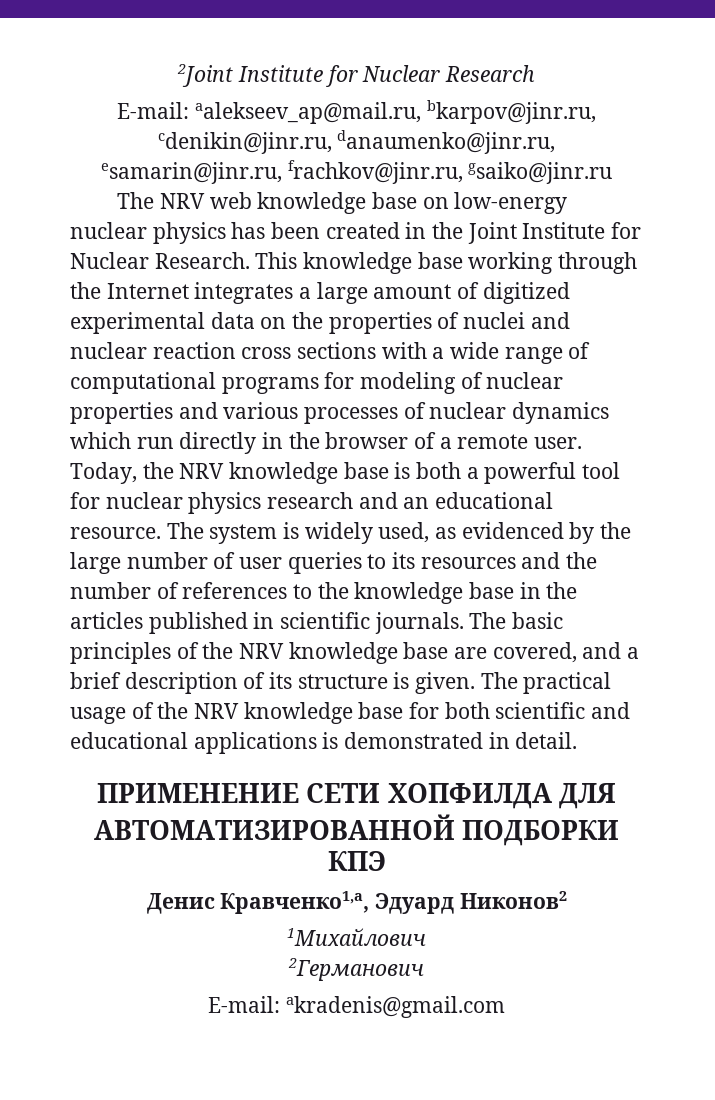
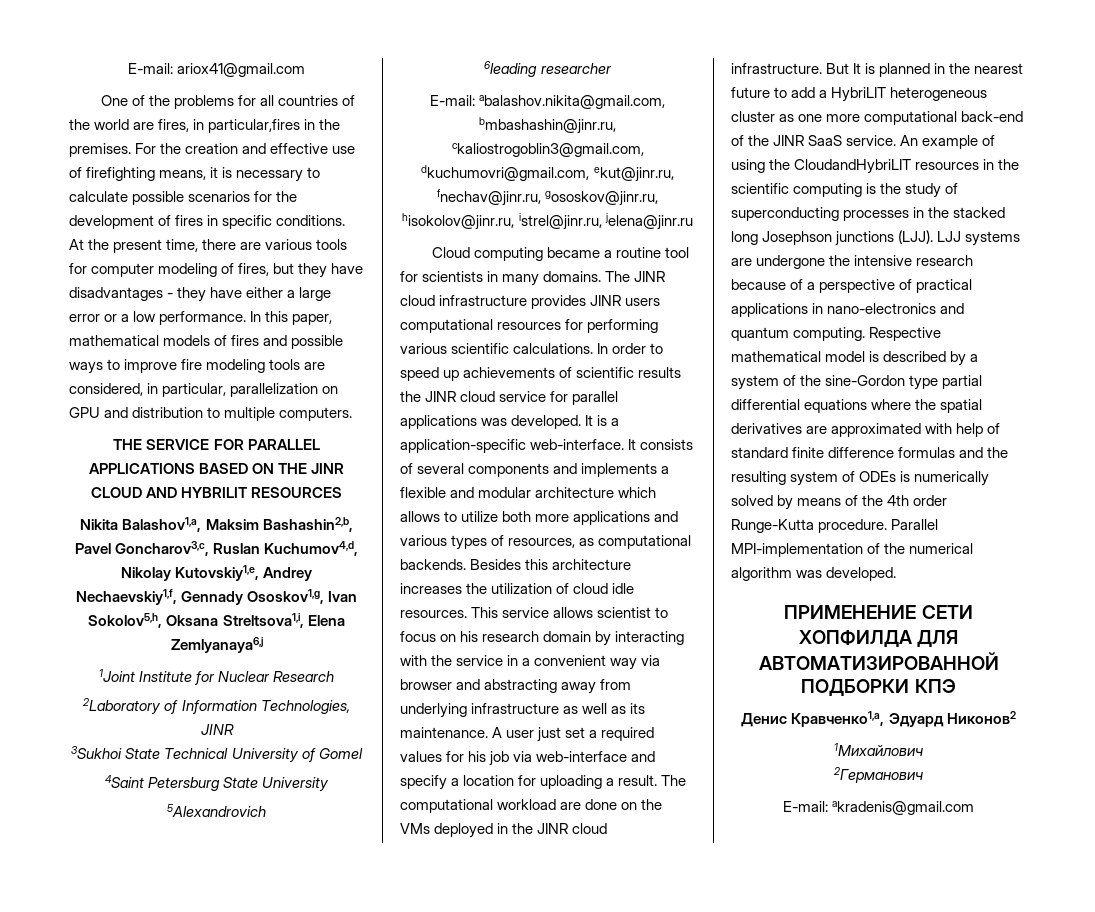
[177,64,535,87] [117,100,596,124] [157,130,556,154] [100,160,613,184] [117,192,568,214] [70,222,642,244] [70,252,638,274] [70,282,570,304] [70,312,570,334] [70,342,591,364] [70,372,564,394] [70,402,610,424] [70,432,583,454] [70,462,621,484] [70,492,554,514] [70,522,632,544] [70,552,598,574] [70,582,578,604] [70,612,564,634] [70,642,640,664] [70,672,612,694] [70,702,631,724] [70,732,578,754] 2Joint Institute for Nuclear Research // E-mail: aalekseev_ap@mail.ru, bkarpov@jinr.ru, cdenikin@jinr.ru, danaumenko@jinr.ru, esamarin@jinr.ru, frachkov@jinr.ru, gsaiko@jinr.ru // The NRV web knowledge base on low-energy nuclear physics has been created in the Joint Institute for Nuclear Research. This knowledge base working through the Internet integrates a large amount of digitized experimental data on the properties of nuclei and nuclear reaction cross sections with a wide range of computational programs for modeling of nuclear properties and various processes of nuclear dynamics which run directly in the browser of a remote user. Today, the NRV knowledge base is both a powerful tool for nuclear physics research and an educational resource. The system is widely used, as evidenced by the large number of user queries to its resources and the number of references to the knowledge base in the articles published in scientific journals. The basic principles of the NRV knowledge base are covered, and a brief description of its structure is given. The practical usage of the NRV knowledge base for both scientific and educational applications is demonstrated in detail. -> [127,63,306,77] [100,95,356,109] [69,119,341,133] [69,143,356,157] [69,167,321,182] [69,191,298,205] [69,215,346,229] [69,239,348,253] [69,263,364,278] [69,287,332,302] [69,311,333,325] [69,335,344,349] [69,359,326,374] [69,383,339,397] [69,407,353,421] [113,439,320,450] [88,463,345,474] [90,487,343,498] [80,517,353,532] [74,541,359,556] [120,565,313,581] [75,589,358,605] [88,613,345,628] [170,637,263,653] [98,669,335,685] [82,698,350,715] [200,724,234,735] [71,746,363,763] [104,775,330,792] [167,804,266,817] [484,61,612,77] [429,95,666,109] [479,117,616,134] [451,143,644,157] [421,165,674,182] [436,189,659,206] [402,213,693,230] [431,247,690,261] [400,271,666,286] [400,295,661,309] [400,319,659,333] [400,343,664,354] [400,367,682,381] [400,391,619,405] [400,415,620,429] [400,439,694,453] [400,463,670,477] [400,487,657,498] [400,511,679,525] [400,535,692,550] [400,559,632,570] [400,583,635,594] [400,607,669,618] [400,631,685,646] [400,655,661,670] [400,679,632,694] [400,703,646,718] [400,727,655,742] [400,751,656,766] [400,775,687,790] [400,799,663,813] [400,823,608,838] [731,63,1024,77] [731,87,988,102] [731,111,1024,125] [731,135,996,149] [731,159,1020,174] [731,183,959,198] [731,207,1006,221] [731,230,1021,246] [731,255,974,269] [731,279,973,293] [731,303,965,317] [731,327,942,341] [731,351,979,366] [731,375,983,390] [731,399,983,413] [731,423,1001,437] [731,447,1009,458] [731,471,990,486] [731,495,948,510] [731,519,939,533] [731,543,974,557] [731,567,897,581] E-mail: ariox41@gmail.com // One of the problems for all countries of the world are fires, in particular,fires in the premises. For the creation and effective use of firefighting means, it is necessary to calculate possible scenarios for the development of fires in specific conditions. At the present time, there are various tools for computer modeling of fires, but they have disadvantages - they have either a large error or a low performance. In this paper, mathematical models of fires and possible ways to improve fire modeling tools are considered, in particular, parallelization on GPU and distribution to multiple computers. // THE SERVICE FOR PARALLEL APPLICATIONS BASED ON THE JINR CLOUD AND HYBRILIT RESOURCES // Nikita Balashov1,a, Maksim Bashashin2,b, Pavel Goncharov3,c, Ruslan Kuchumov4,d, Nikolay Kutovskiy1,e, Andrey Nechaevskiy1,f, Gennady Ososkov1,g, Ivan Sokolov5,h, Oksana Streltsova1,i, Elena Zemlyanaya6,j // 1Joint Institute for Nuclear Research // 2Laboratory of Information Technologies, JINR // 3Sukhoi State Technical University of Gomel // 4Saint Petersburg State University // 5Alexandrovich // 6leading researcher // E-mail: abalashov.nikita@gmail.com, bmbashashin@jinr.ru, ckaliostrogoblin3@gmail.com, dkuchumovri@gmail.com, ekut@jinr.ru, fnechav@jinr.ru, gososkov@jinr.ru, hisokolov@jinr.ru, istrel@jinr.ru, jelena@jinr.ru // Cloud computing became a routine tool for scientists in many domains. The JINR cloud infrastructure provides JINR users computational resources for performing various scientific calculations. In order to speed up achievements of scientific results the JINR cloud service for parallel applications was developed. It is a application-specific web-interface. It consists of several components and implements a flexible and modular architecture which allows to utilize both more applications and various types of resources, as computational backends. Besides this architecture increases the utilization of cloud idle resources. This service allows scientist to focus on his research domain by interacting with the service in a convenient way via browser and abstracting away from underlying infrastructure as well as its maintenance. A user just set a required values for his job via web-interface and specify a location for uploading a result. The computational workload are done on the VMs deployed in the JINR cloud infrastructure. But It is planned in the nearest future to add a HybriLIT heterogeneous cluster as one more computational back-end of the JINR SaaS service. An example of using the CloudandHybriLIT resources in the scientific computing is the study of superconducting processes in the stacked long Josephson junctions (LJJ). LJJ systems are undergone the intensive research because of a perspective of practical applications in nano-electronics and quantum computing. Respective mathematical model is described by a system of the sine-Gordon type partial differential equations where the spatial derivatives are approximated with help of standard finite difference formulas and the resulting system of ODEs is numerically solved by means of the 4th order Runge-Kutta procedure. Parallel MPI-implementation of the numerical algorithm was developed.

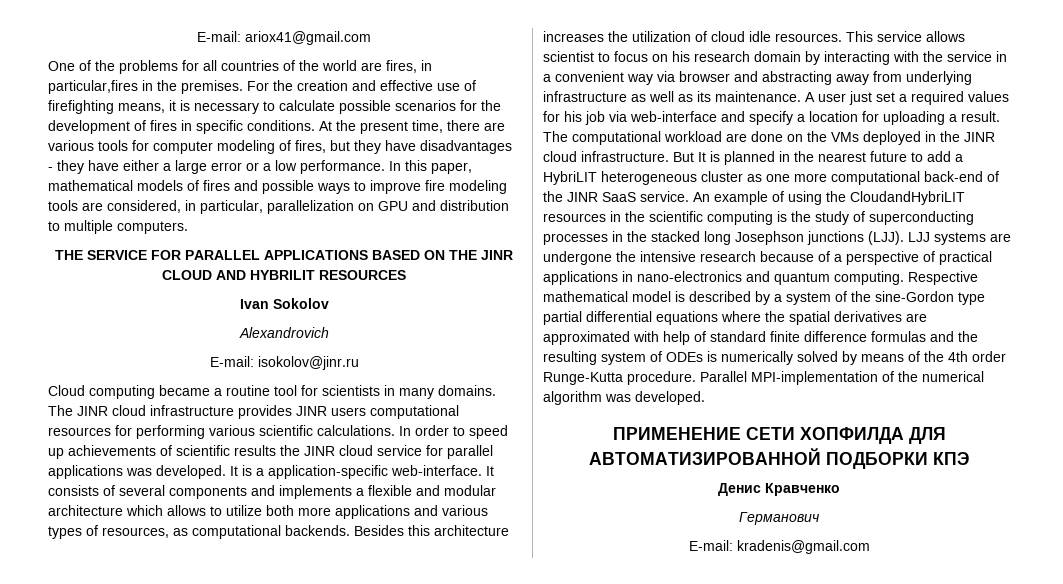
[80,517,353,532] [74,541,359,556] [120,565,313,581] [75,589,358,605] [88,613,345,628] [170,637,263,653] [98,669,335,685] [82,698,350,715] [200,724,234,735] [71,746,363,763] [104,775,330,792] [167,804,266,817] [484,61,612,77] [429,95,666,109] [479,117,616,134] [451,143,644,157] [421,165,674,182] [436,189,659,206] [402,213,693,230] Nikita Balashov1,a, Maksim Bashashin2,b, Pavel Goncharov3,c, Ruslan Kuchumov4,d, Nikolay Kutovskiy1,e, Andrey Nechaevskiy1,f, Gennady Ososkov1,g, Ivan Sokolov5,h, Oksana Streltsova1,i, Elena Zemlyanaya6,j // 1Joint Institute for Nuclear Research // 2Laboratory of Information Technologies, JINR // 3Sukhoi State Technical University of Gomel // 4Saint Petersburg State University // 5Alexandrovich // 6leading researcher // E-mail: abalashov.nikita@gmail.com, bmbashashin@jinr.ru, ckaliostrogoblin3@gmail.com, dkuchumovri@gmail.com, ekut@jinr.ru, fnechav@jinr.ru, gososkov@jinr.ru, hisokolov@jinr.ru, istrel@jinr.ru, jelena@jinr.ru -> [239,298,329,309] [238,327,329,338] [209,356,359,370] Ivan Sokolov // Alexandrovich // E-mail: isokolov@jinr.ru
[791,711,1016,727] [834,743,923,756] [833,767,923,783] [782,801,975,815] Кравченко1,a, Эдуард Никонов2 // 1Михайлович // 2Германович // E-mail: akradenis@gmail.com -> [765,483,840,496] [739,512,819,525] [688,540,870,554] Кравченко // Германович // E-mail: kradenis@gmail.com

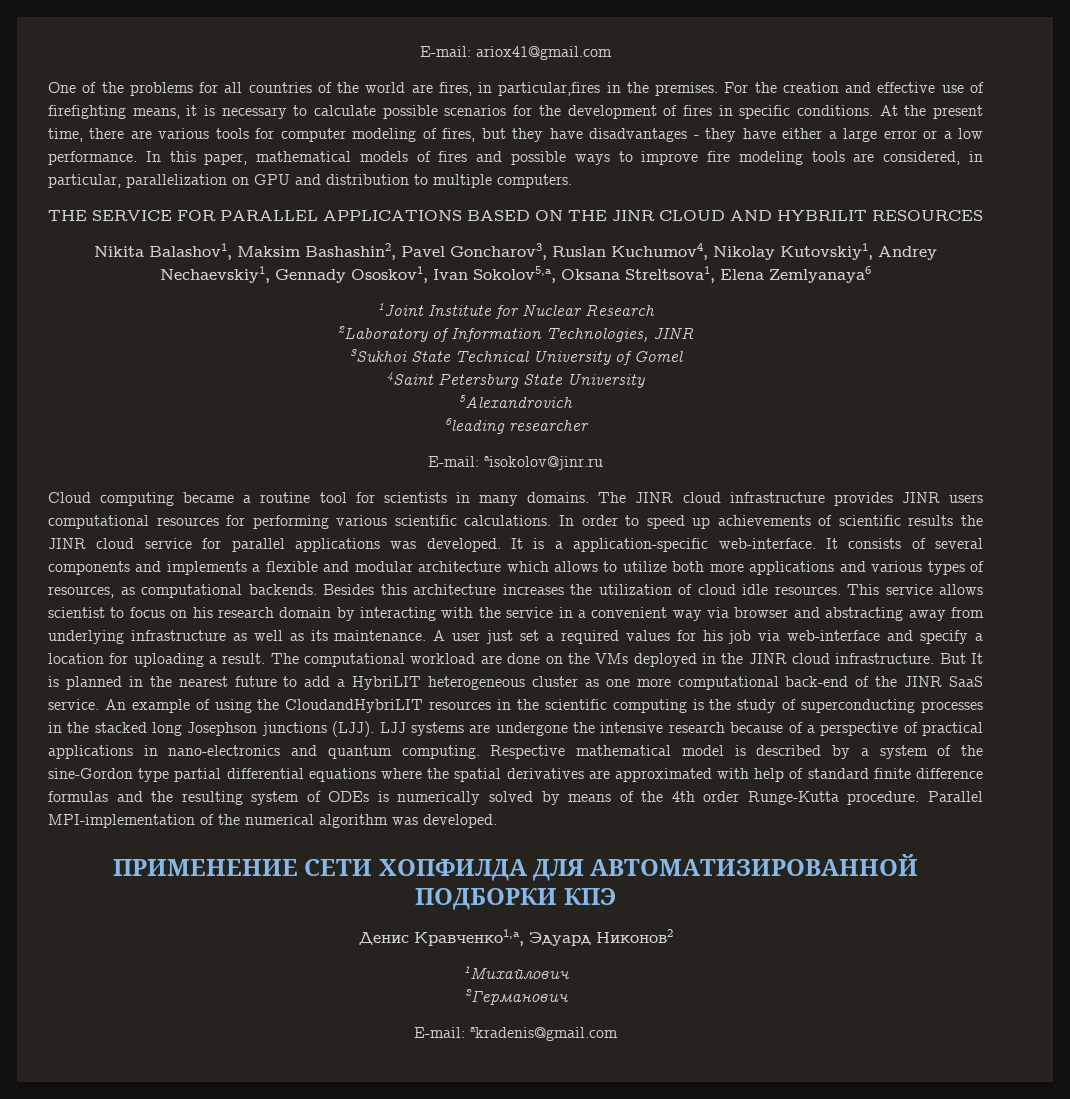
[239,298,329,309] [238,327,329,338] [209,356,359,370] Ivan Sokolov // Alexandrovich // E-mail: isokolov@jinr.ru -> [94,243,937,260] [160,266,871,283] [377,303,655,319] [337,326,694,342] [349,349,683,365] [387,372,645,388] [459,395,573,409] [444,418,589,434] [428,456,603,470] Nikita Balashov1, Maksim Bashashin2, Pavel Goncharov3, Ruslan Kuchumov4, Nikolay Kutovskiy1, Andrey Nechaevskiy1, Gennady Ososkov1, Ivan Sokolov5,a, Oksana Streltsova1, Elena Zemlyanaya6 // 1Joint Institute for Nuclear Research // 2Laboratory of Information Technologies, JINR // 3Sukhoi State Technical University of Gomel // 4Saint Petersburg State University // 5Alexandrovich // 6leading researcher // E-mail: aisokolov@jinr.ru
[765,483,840,496] [739,512,819,525] [688,540,870,554] Кравченко // Германович // E-mail: kradenis@gmail.com -> [413,929,673,946] [463,966,569,980] [464,989,568,1005] [414,1027,618,1041] Кравченко1,a, Эдуард Никонов2 // 1Михайлович // 2Германович // E-mail: akradenis@gmail.com

